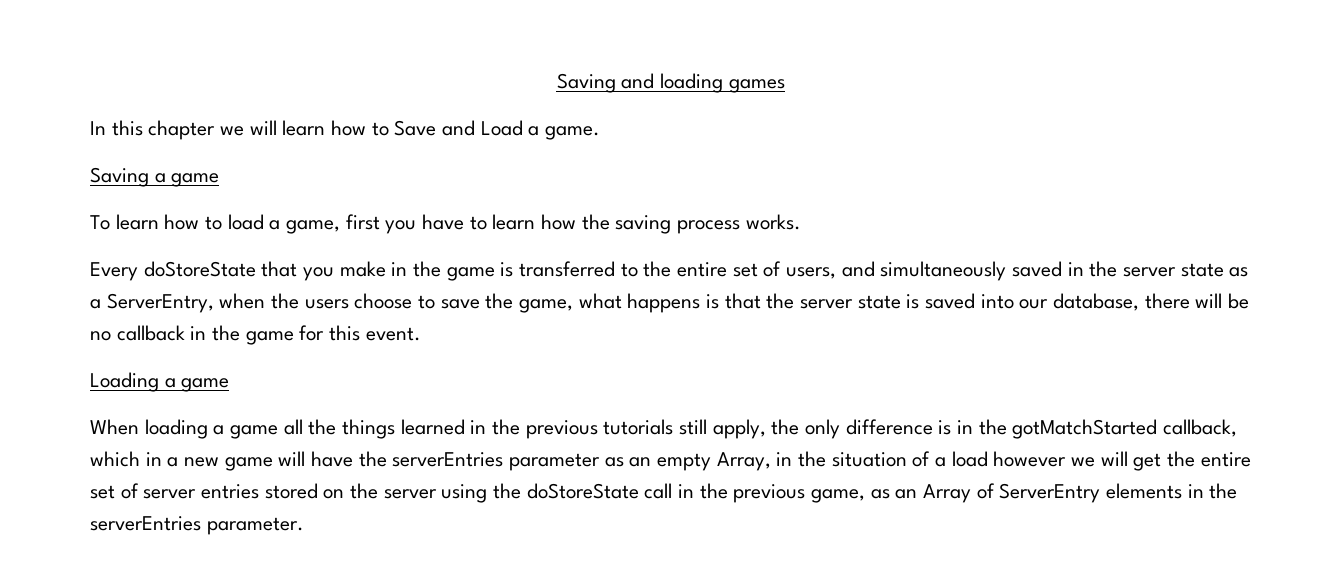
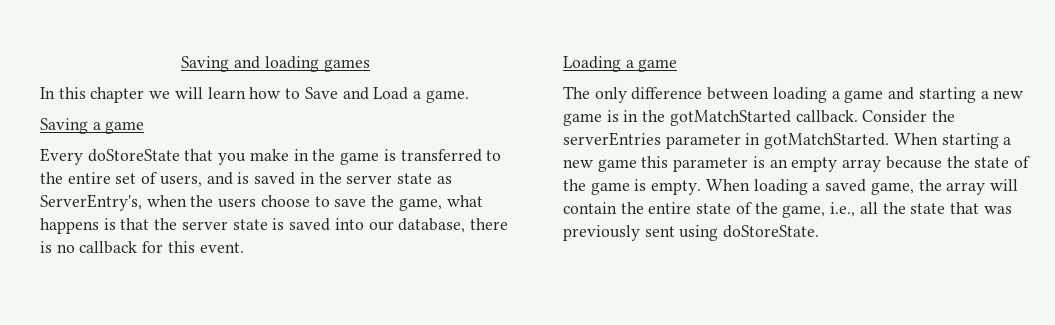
[90,214,801,234] // To learn how to load a game, first you have to learn how the saving process works. -> (145, 127) none
[880,261,1007,281] simultaneously -> [237,172,250,184] is
[90,293,214,313] a ServerEntry, -> [40,194,142,211] ServerEntry's,
[1195,293,1250,309] [90,325,294,345] will be no callback in the game -> [40,241,138,254] is no callback
[90,419,1238,439] [90,451,1251,471] [90,483,1238,503] [90,516,304,535] When loading a game all the things learned in the previous tutorials still apply, the only difference is in the gotMatchStarted callback, which in a new game will have the serverEntries parameter as an empty Array, in the situation of a load however we will get the entire set of server entries stored on the server using the doStoreState call in the previous game, as an Array of ServerEntry elements in the serverEntries parameter. -> [563,86,1024,103] [563,110,956,126] [563,132,1012,149] [563,156,1030,172] [563,179,1018,195] [563,202,1012,218] [563,225,820,241] The only difference between loading a game and starting a new game is in the gotMatchStarted callback. Consider the serverEntries parameter in gotMatchStarted. When starting a new game this parameter is an empty array because the state of the game is empty. When loading a saved game, the array will contain the entire state of the game, i.e., all the state that was previously sent using doStoreState.

